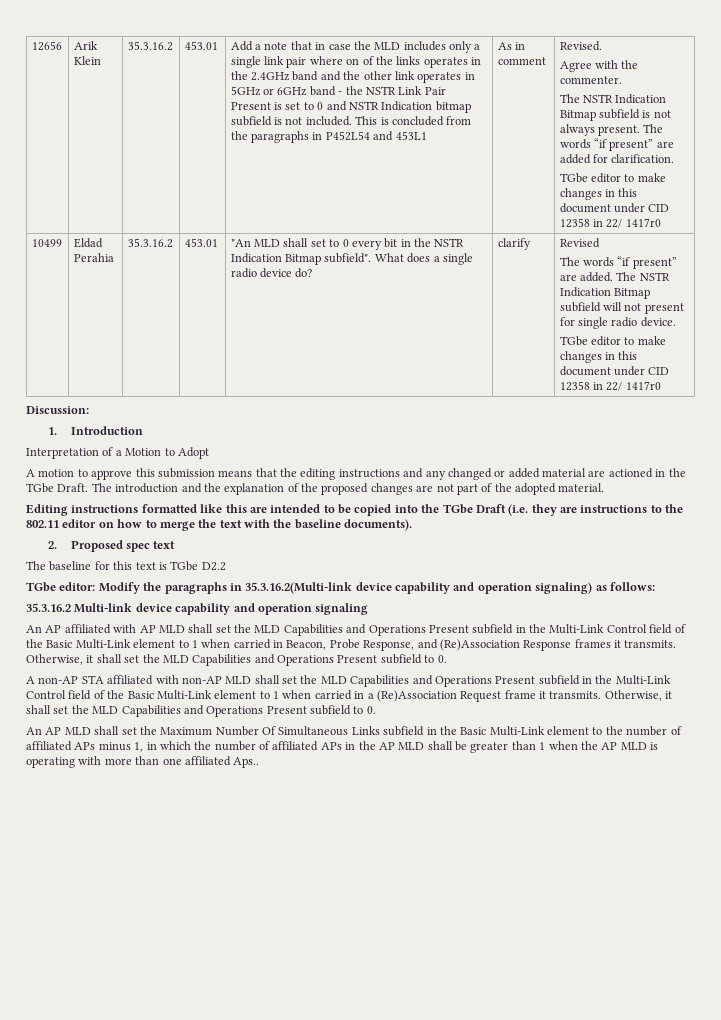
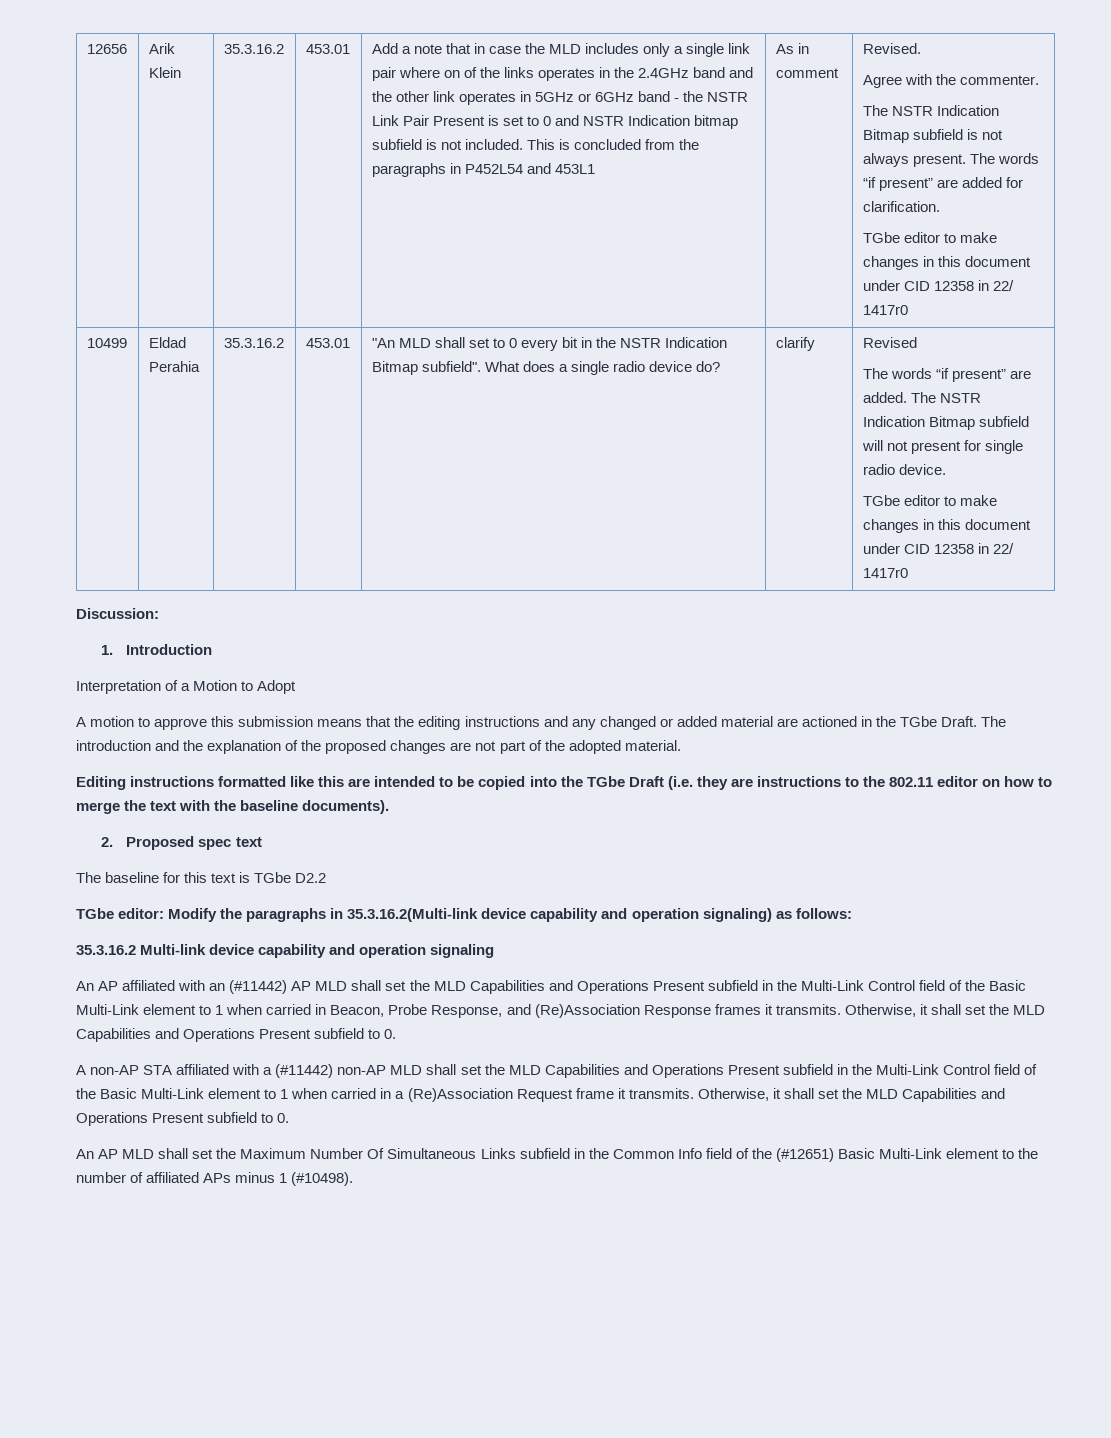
(137, 628) none -> [209,980,288,994] an (#11442)
(179, 679) none -> [263,1064,334,1078] a (#11442)
(457, 730) none -> [612,1148,834,1162] Common Info field of the (#12651)
[134,741,658,753] [26,756,260,768] 1, in which the number of affiliated APs in the AP MLD shall be greater than 1 when the AP MLD is operating with more than one affiliated Aps.. -> [279,1172,354,1186] 1 (#10498).

